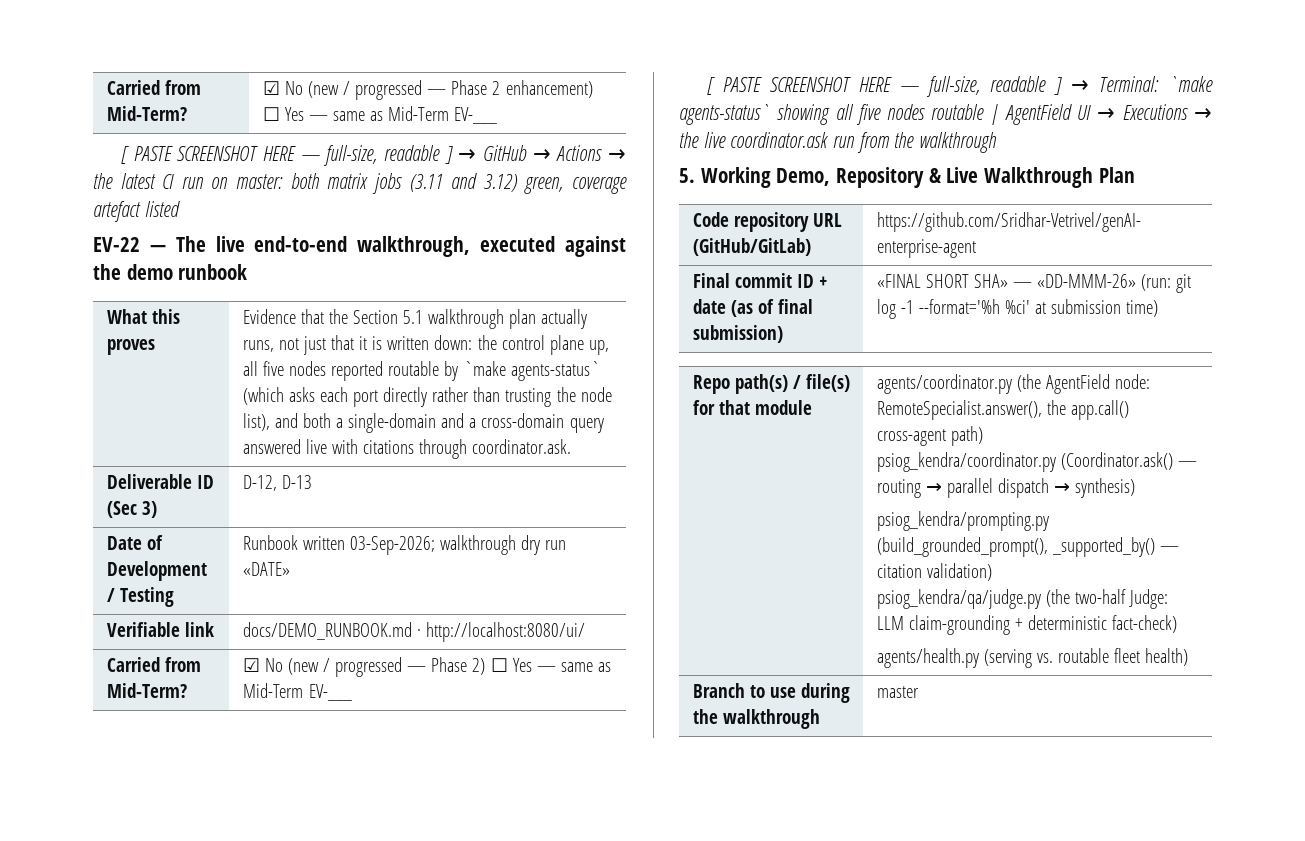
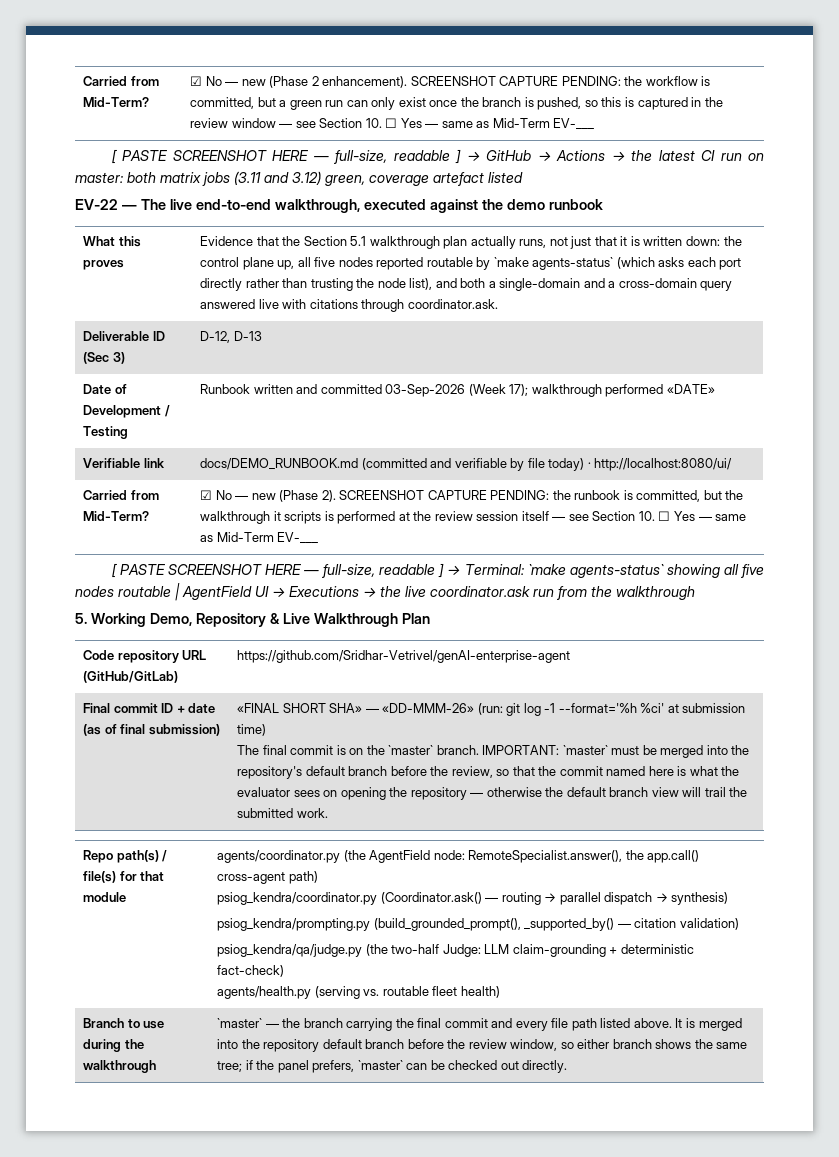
[106,80,201,95] [106,106,187,121] [262,80,593,100] Carried from Mid-Term? | ☑ No (new / progressed — Phase 2 enhancement) -> [83,76,159,86] [83,97,150,107] [190,76,711,88] [190,97,723,110] [190,118,382,128] Carried from Mid-Term? | ☑ No — new (Phase 2 enhancement). SCREENSHOT CAPTURE PENDING: the workflow is committed, but a green run can only exist once the branch is pushed, so this is captured in the review window — see Section 10.
[349,535,567,555] [242,562,290,576] [106,622,214,637] [242,622,412,640] 03-Sep-2026; walkthrough dry run «DATE» // Verifiable link | docs/DEMO_RUNBOOK.md -> [296,384,715,397] [83,458,165,468] [200,458,585,471] and committed 03-Sep-2026 (Week 17); walkthrough performed «DATE» // Verifiable link | docs/DEMO_RUNBOOK.md (committed and verifiable by file today)
[287,657,486,677] (new / progressed — Phase 2) -> [235,490,744,502] [200,511,655,524] — new (Phase 2). SCREENSHOT CAPTURE PENDING: the runbook is committed, but the walkthrough it scripts is performed at the review session itself — see Section 10.
(1159, 308) none -> [237,745,750,758] [237,766,740,779] [237,787,748,800] [237,808,328,818] // The final commit is on the `master` branch. IMPORTANT: `master` must be merged into the repository's default branch before the review, so that the commit named here is what the evaluator sees on opening the repository — otherwise the default branch view will trail the submitted work.
[876,686,919,698] master -> [217,1018,742,1031] [217,1039,748,1052] [217,1060,568,1073] `master` — the branch carrying the final commit and every file path listed above. It is merged into the repository default branch before the review window, so either branch shows the same tree; if the panel prefers, `master` can be checked out directly.

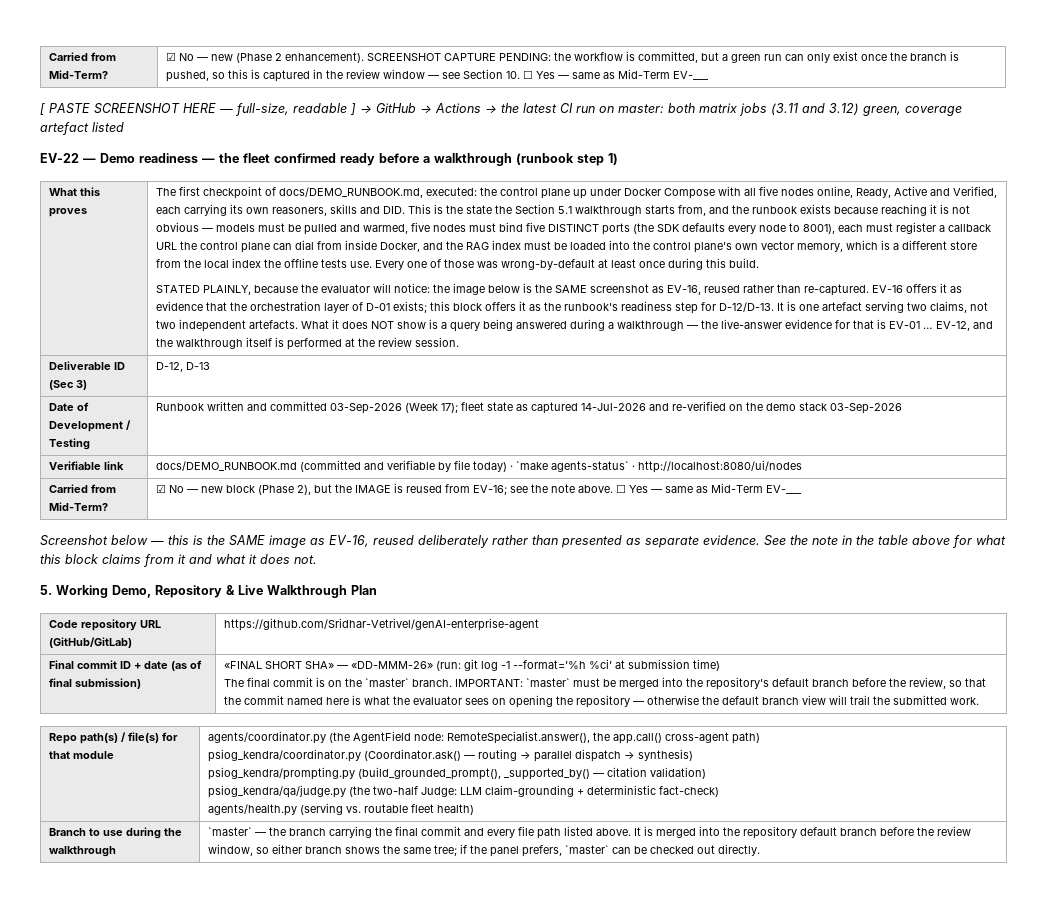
[141,199,603,213] [83,236,141,247] [83,260,125,270] [200,236,742,249] [200,257,742,270] [200,278,733,291] [200,299,498,312] The live end-to-end walkthrough, executed against the demo runbook // What this proves | Evidence that the Section 5.1 walkthrough plan actually runs, not just that it is written down: the control plane up, all five nodes reported routable by `make agents-status` (which asks each port directly rather than trusting the node list), and both a single-domain and a cross-domain query answered live with citations through coordinator.ask. -> [100,153,618,166] [48,187,100,196] [48,208,87,217] [155,186,997,199] [155,204,970,216] [155,222,991,235] [155,240,977,253] [155,258,759,270] [155,283,962,296] [155,301,988,314] [155,319,993,332] [155,337,459,350] Demo readiness — the fleet confirmed ready before a walkthrough (runbook step 1) // What this proves | The first checkpoint of docs/DEMO_RUNBOOK.md, executed: the control plane up under Docker Compose with all five nodes online, Ready, Active and Verified, each carrying its own reasoners, skills and DID. This is the state the Section 5.1 walkthrough starts from, and the runbook exists because reaching it is not obvious — models must be pulled and warmed, five nodes must bind five DISTINCT ports (the SDK defaults every node to 8001), each must register a callback URL the control plane can dial from inside Docker, and the RAG index must be loaded into the control plane's own vector memory, which is a different store from the local index the offline tests use. Every one of those was wrong-by-default at least once during this build. // STATED PLAINLY, because the evaluator will notice: the image below is the SAME screenshot as EV-16, reused rather than re-captured. EV-16 offers it as evidence that the orchestration layer of D-01 exists; this block offers it as the runbook's readiness step for D-12/D-13. It is one artefact serving two claims, not two independent artefacts. What it does NOT show is a query being answered during a walkthrough — the live-answer evidence for that is EV-01 … EV-12, and the walkthrough itself is performed at the review session.
[531,384,715,397] walkthrough performed «DATE» -> [460,401,902,414] fleet state as captured 14-Jul-2026 and re-verified on the demo stack 03-Sep-2026
[594,458,733,471] [83,490,159,500] [83,511,150,521] [200,490,744,502] [200,511,747,524] [200,532,319,544] [111,563,764,578] [75,583,695,601] http://localhost:8080/ui/ // Carried from Mid-Term? | ☑ No — new (Phase 2). SCREENSHOT CAPTURE PENDING: the runbook is committed, but the walkthrough it scripts is performed at the review session itself — see Section 10. ☐ Yes — same as Mid-Term EV-___ // [ PASTE SCREENSHOT HERE — full-size, readable ] → Terminal: `make agents-status` showing all five nodes routable | AgentField UI → Executions → the live coordinator.ask run from the walkthrough -> [515,460,802,473] [48,484,116,493] [48,502,108,511] [155,483,802,495] [40,535,1006,548] [40,554,317,567] `make agents-status` · http://localhost:8080/ui/nodes // Carried from Mid-Term? | ☑ No — new block (Phase 2), but the IMAGE is reused from EV-16; see the note above. ☐ Yes — same as Mid-Term EV-___ // Screenshot below — this is the SAME image as EV-16, reused deliberately rather than presented as separate evidence. See the note in the table above for what this block claims from it and what it does not.

